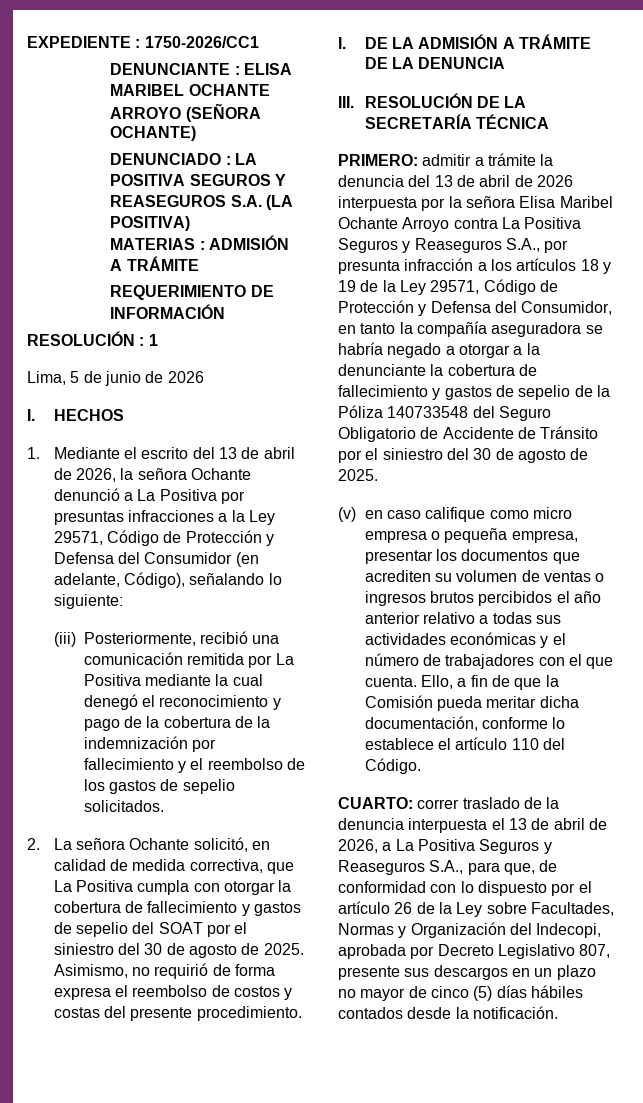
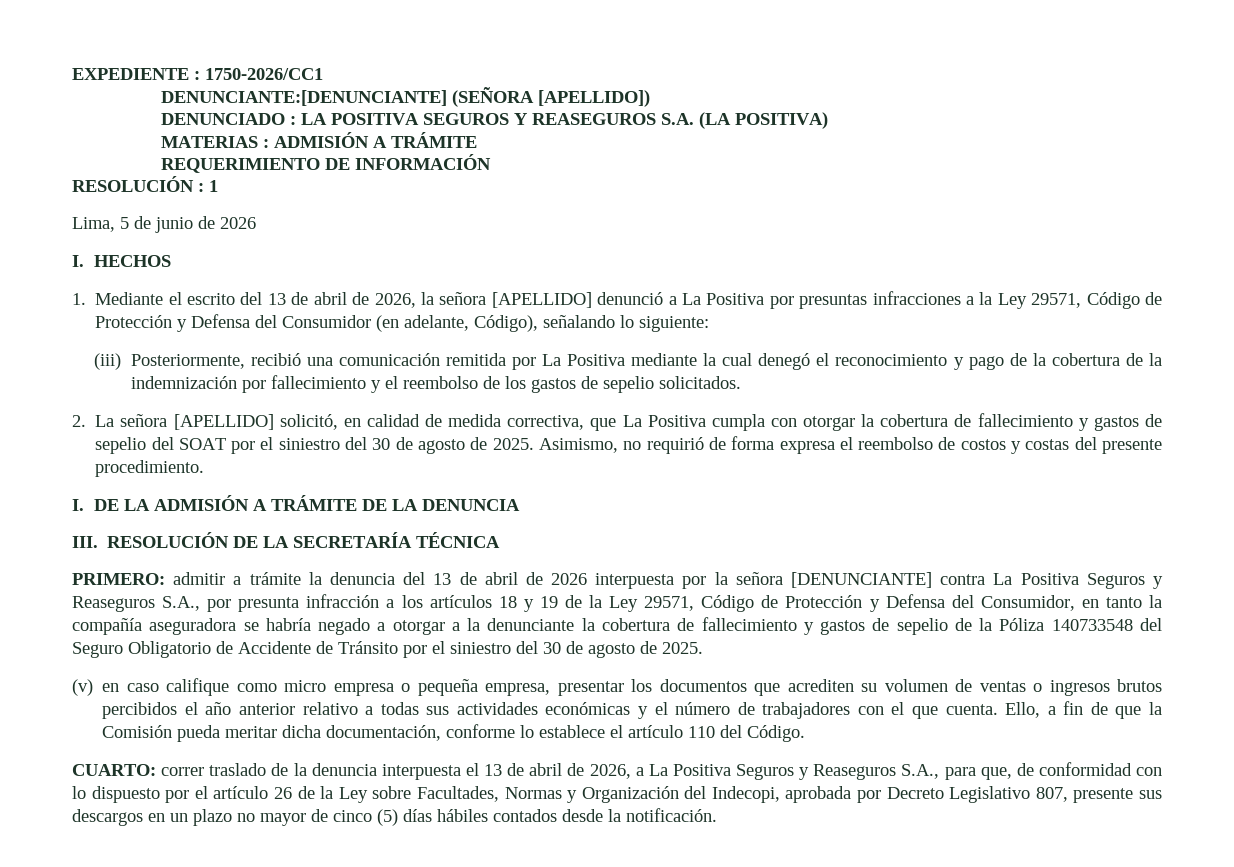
[110,63,293,75] [110,84,270,96] [110,103,261,122] [110,126,197,141] DENUNCIANTE : ELISA MARIBEL OCHANTE ARROYO (SEÑORA OCHANTE) -> [161,87,651,107] DENUNCIANTE:[DENUNCIANTE] (SEÑORA [APELLIDO])
[190,468,251,480] Ochante -> [491,292,592,308] [APELLIDO]
[129,838,190,850] Ochante -> [173,414,274,430] [APELLIDO]
[519,196,613,208] [338,217,450,232] Elisa Maribel Ochante Arroyo -> [791,572,933,588] [DENUNCIANTE]

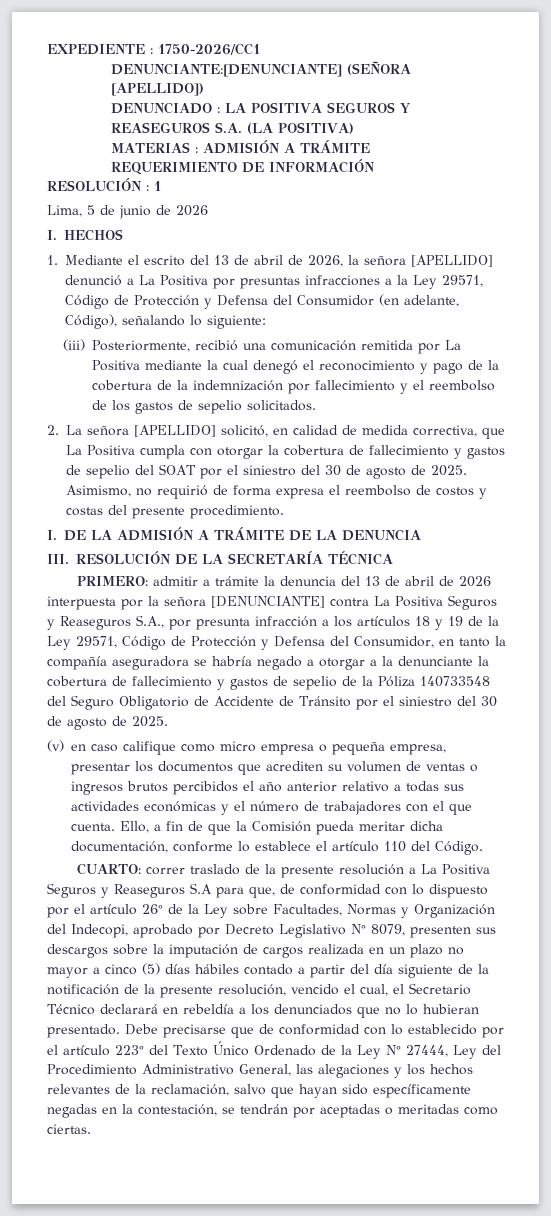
[311,763,631,780] denuncia interpuesta el 13 de abril de 2026, -> [280,864,404,878] presente resolución
[901,764,940,779] S.A., -> [190,883,212,894] S.A
[273,787,292,799] 26 -> [142,904,163,914] 26°
[785,786,852,803] aprobada -> [133,924,193,938] aprobado
[1035,787,1162,803] [72,809,143,826] 807, presente sus descargos -> [351,924,496,938] [47,944,364,958] N° 8079, presenten sus descargos sobre la imputación de cargos realizada
[311,809,328,822] de -> [93,967,100,974] a
[493,808,717,822] contados desde la notificación. -> [244,964,489,978] [47,983,471,998] [47,1004,479,1018] [47,1024,504,1038] [47,1041,501,1059] [47,1064,473,1078] [47,1084,471,1098] [47,1104,498,1118] [47,1124,91,1134] contado a partir del día siguiente de la notificación de la presente resolución, vencido el cual, el Secretario Técnico declarará en rebeldía a los denunciados que no lo hubieran presentado. Debe precisarse que de conformidad con lo establecido por el artículo 223° del Texto Único Ordenado de la Ley N° 27444, Ley del Procedimiento Administrativo General, las alegaciones y los hechos relevantes de la reclamación, salvo que hayan sido específicamente negadas en la contestación, se tendrán por aceptadas o meritadas como ciertas.

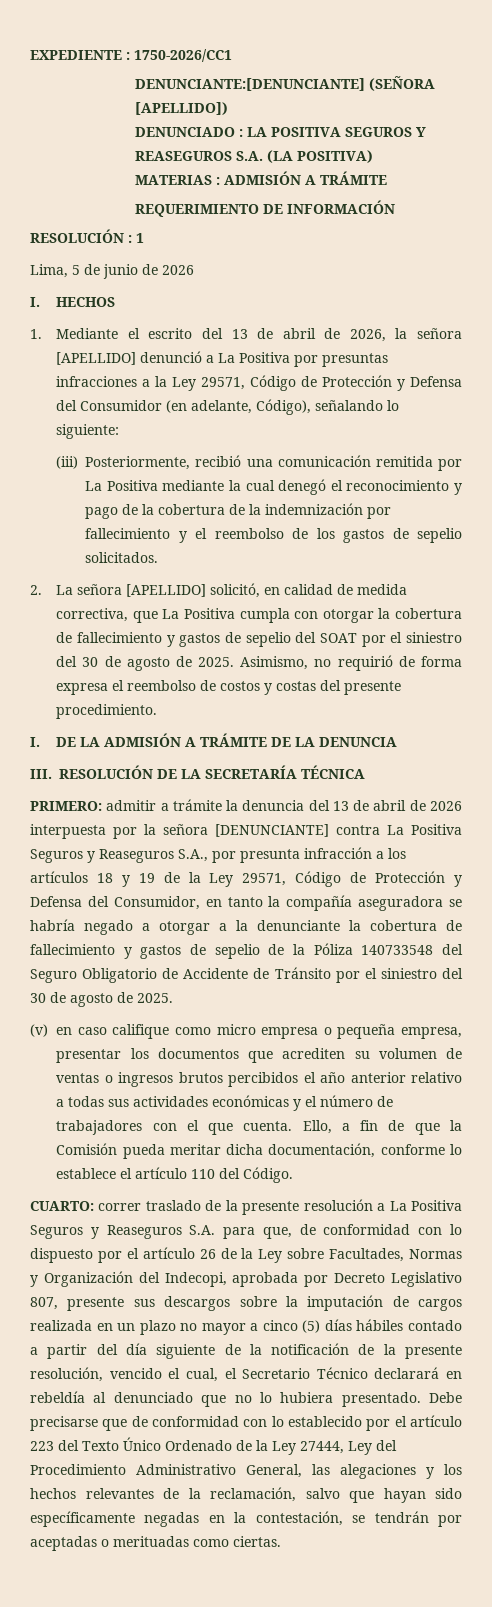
[190,883,212,894] S.A -> [189,1225,216,1235] S.A.
[142,904,163,914] 26° -> [199,1249,216,1259] 26
[133,924,193,938] aprobado -> [232,1272,299,1287] aprobada
[351,924,471,938] N° 8079, presenten -> [30,1297,125,1311] 807, presente
[239,1004,352,1015] a los denunciados -> [93,1392,193,1403] al denunciado
[423,1004,479,1014] hubieran -> [280,1392,334,1403] hubiera
[115,1045,144,1055] 223° -> [30,1441,54,1451] 223
[385,1045,401,1055] N° -> (296, 1448) none
[398,1104,459,1114] meritadas -> [113,1536,189,1547] merituadas

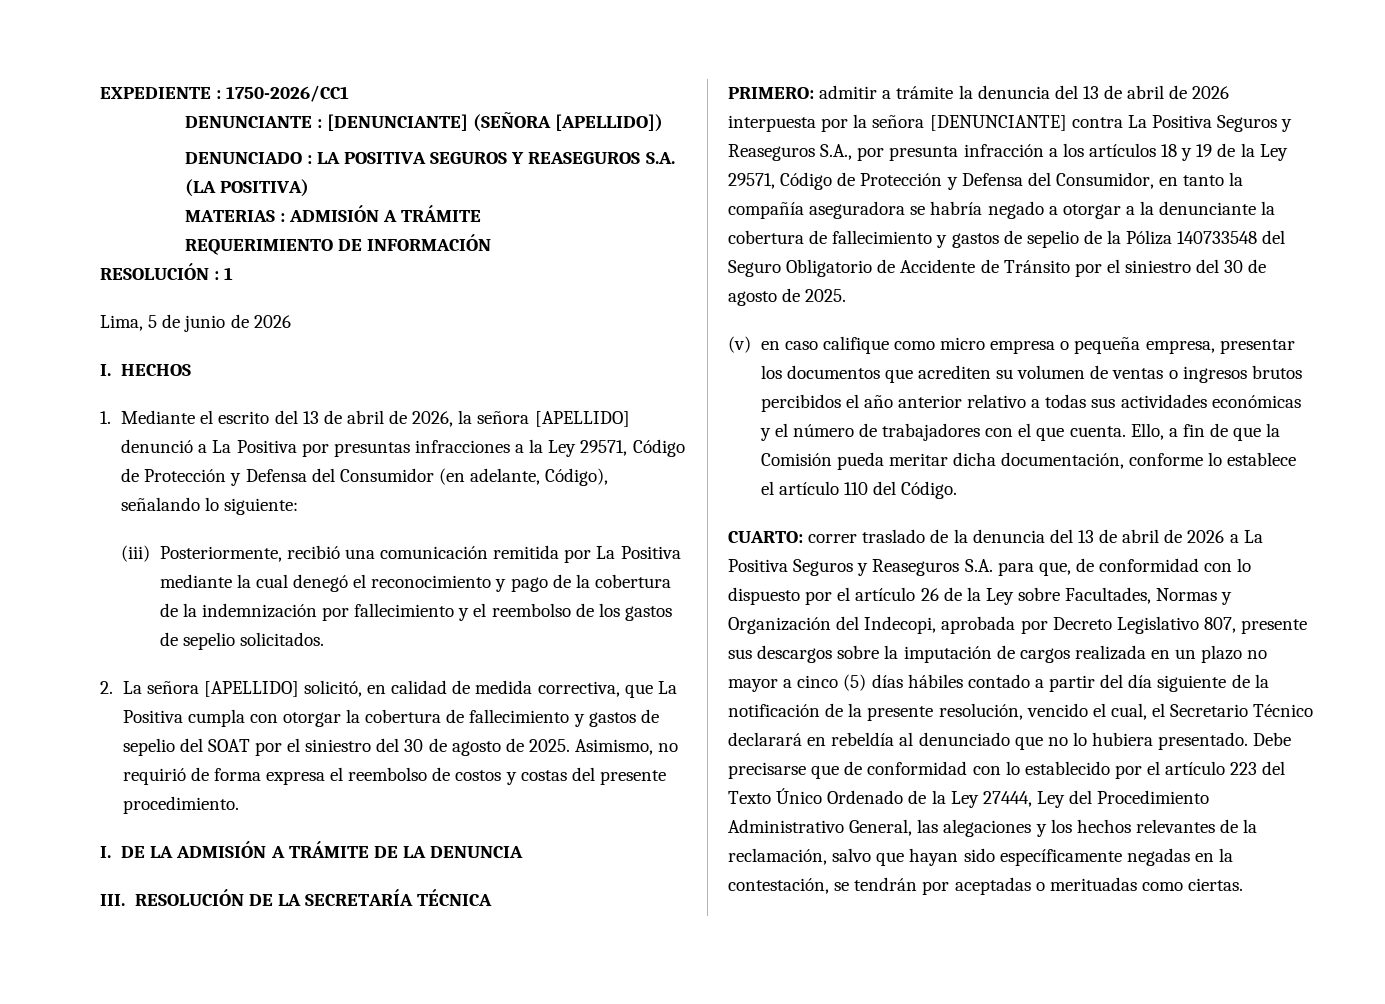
[134,78,365,91] DENUNCIANTE:[DENUNCIANTE] -> [184,114,468,131] DENUNCIANTE : [DENUNCIANTE]
[242,1199,373,1215] presente resolución -> [972,529,1225,543] denuncia del 13 de abril de 2026

